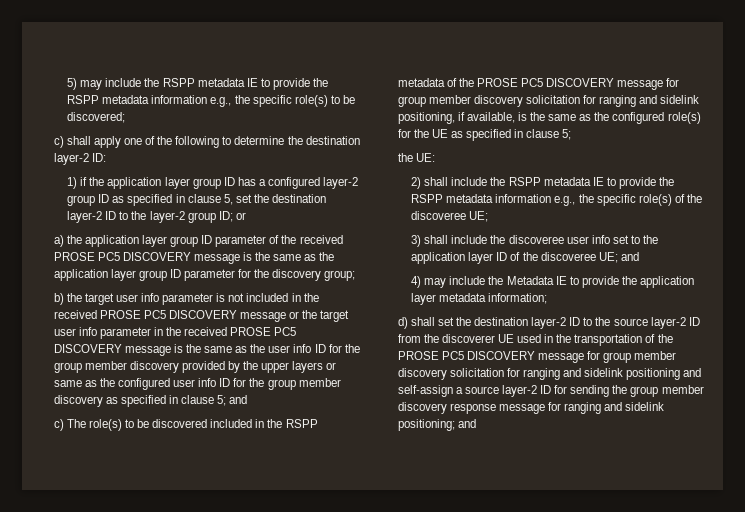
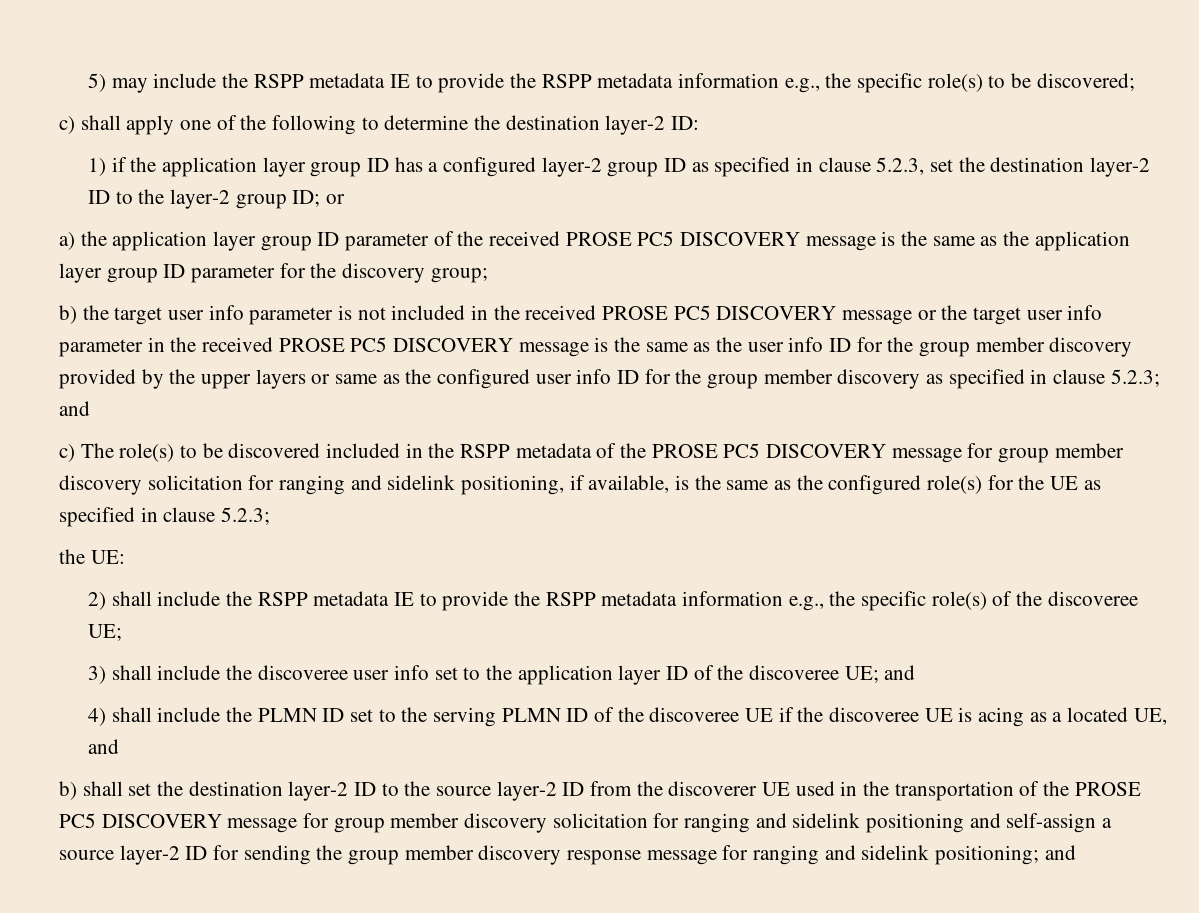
[223,194,233,205] 5, -> [876,157,925,175] 5.2.3,
[217,395,227,406] 5; -> [1110,369,1160,387] 5.2.3;
[562,129,572,140] 5; -> [220,507,270,525] 5.2.3;
[424,276,695,288] [411,293,548,305] [397,317,408,329] may include the Metadata IE to provide the application layer metadata information; // d) -> [111,707,1167,727] [87,739,119,754] [58,781,77,800] shall include the PLMN ID set to the serving PLMN ID of the discoveree UE if the discoveree UE is acing as a located UE, and // b)

